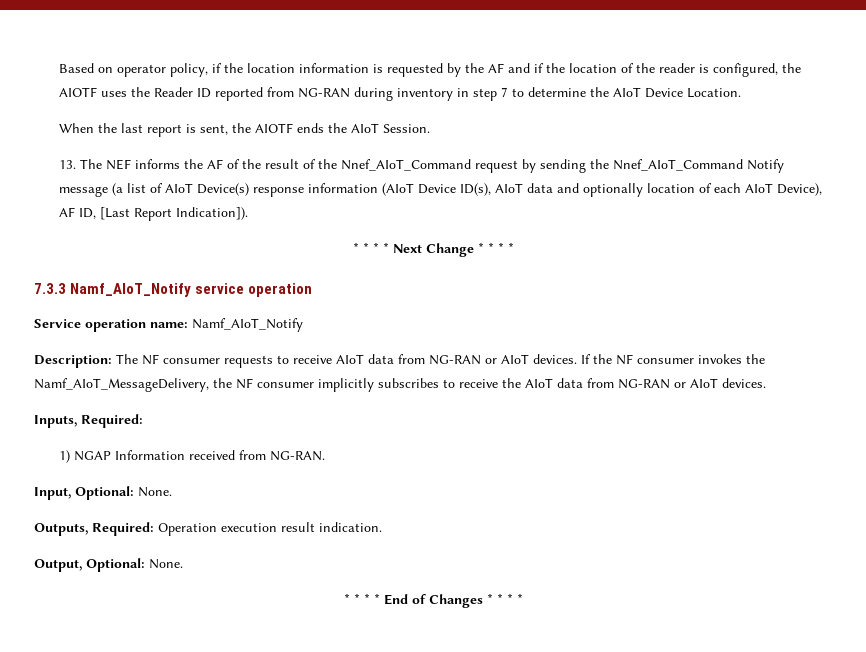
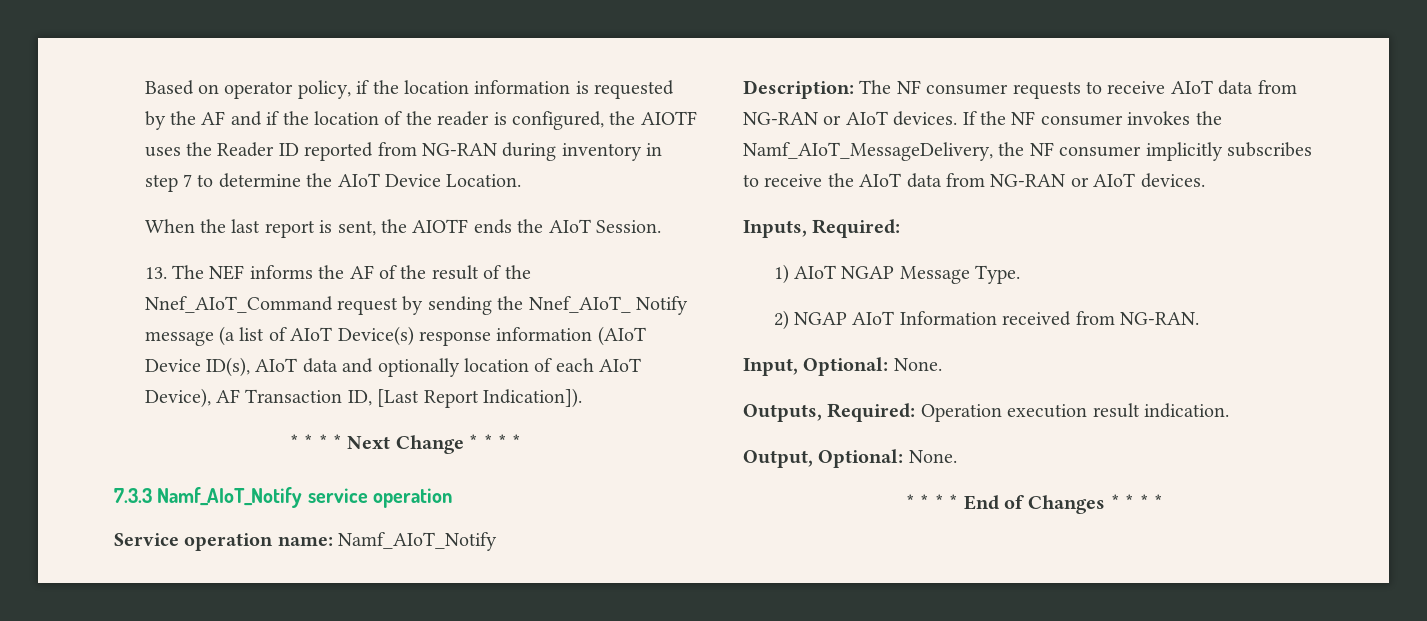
[612,159,743,171] Nnef_AIoT_Command -> [528,296,631,313] Nnef_AIoT_
(75, 212) none -> [245,389,343,403] Transaction
[73,451,111,461] NGAP -> [793,265,1021,284] [773,310,895,330] AIoT NGAP Message Type. // 2) NGAP AIoT

